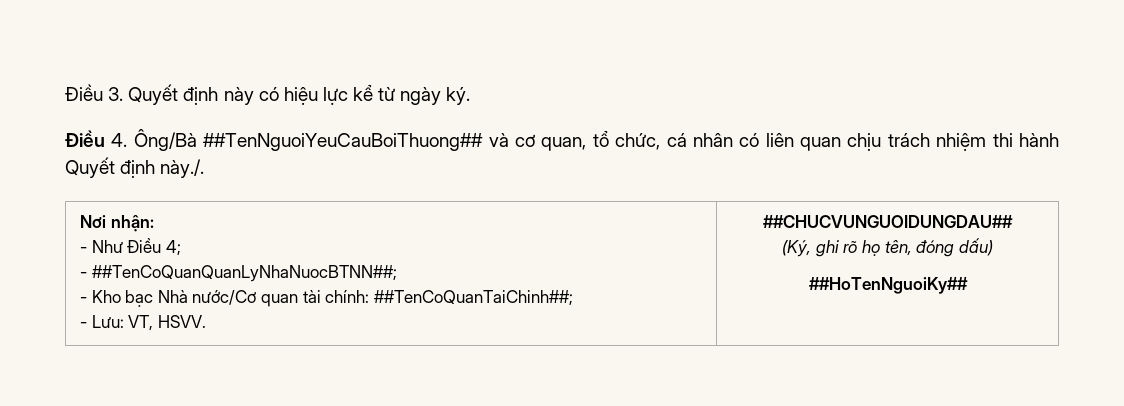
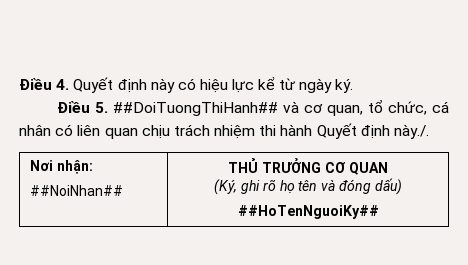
[65,84,124,101] Điều 3. -> [19,78,70,90] Điều 4.
[111,129,484,151] 4. Ông/Bà ##TenNguoiYeuCauBoiThuong## -> [94,102,278,116] 5. ##DoiTuongThiHanh##
[79,238,181,255] [79,265,397,282] [79,290,573,307] [79,315,206,331] [763,215,1013,228] - Như Điều 4; // - ##TenCoQuanQuanLyNhaNuocBTNN##; // - Kho bạc Nhà nước/Cơ quan tài chính: ##TenCoQuanTaiChinh##; // - Lưu: VT, HSVV. | ##CHUCVUNGUOIDUNGDAU## -> [29,185,123,196] [228,158,388,175] ##NoiNhan## | THỦ TRƯỞNG CƠ QUAN
[884,240,912,256] tên, -> [298,179,336,191] tên và

